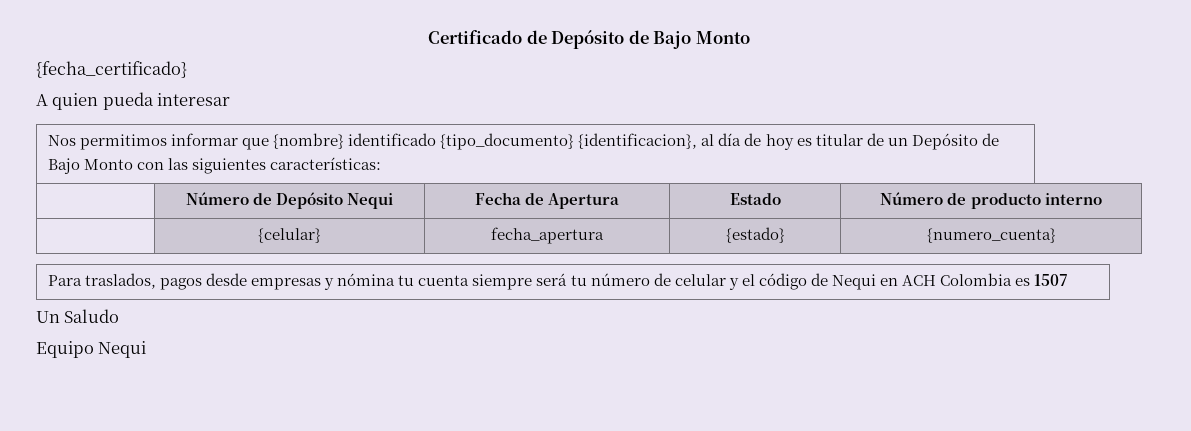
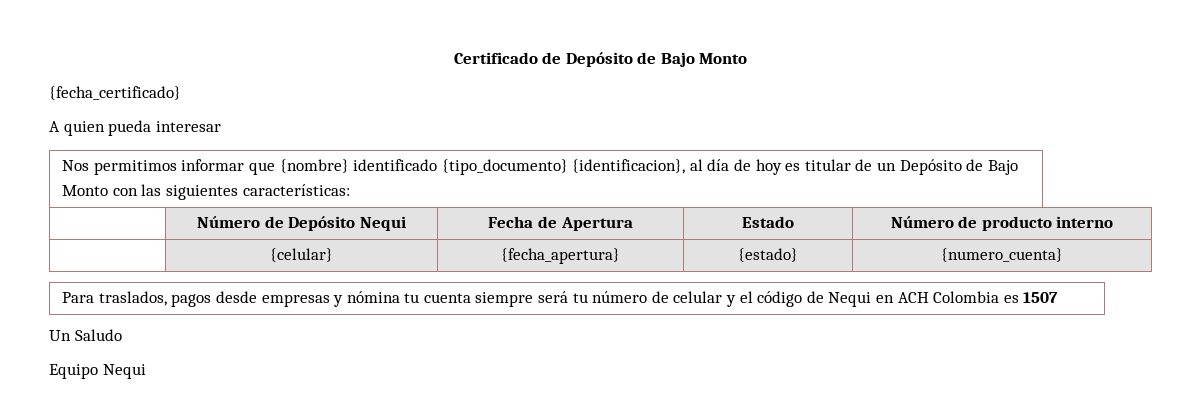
[491,227,604,244] fecha_apertura -> [501,248,620,264] {fecha_apertura}

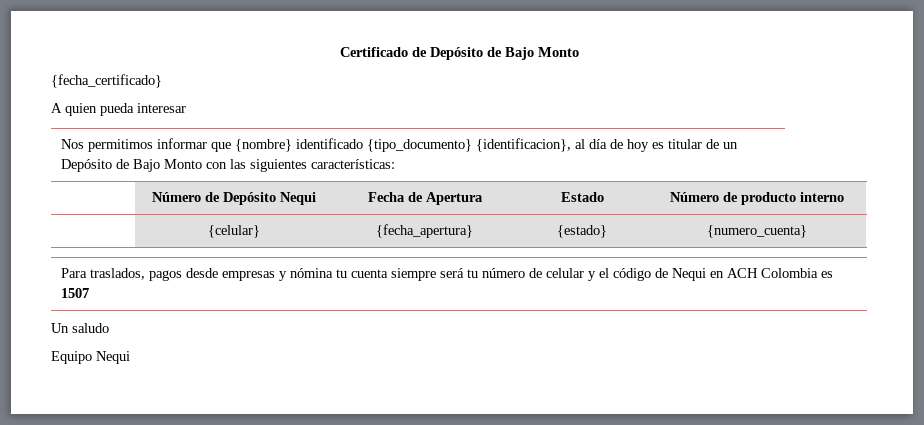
[74,329,122,341] Saludo -> [72,323,109,333] saludo

